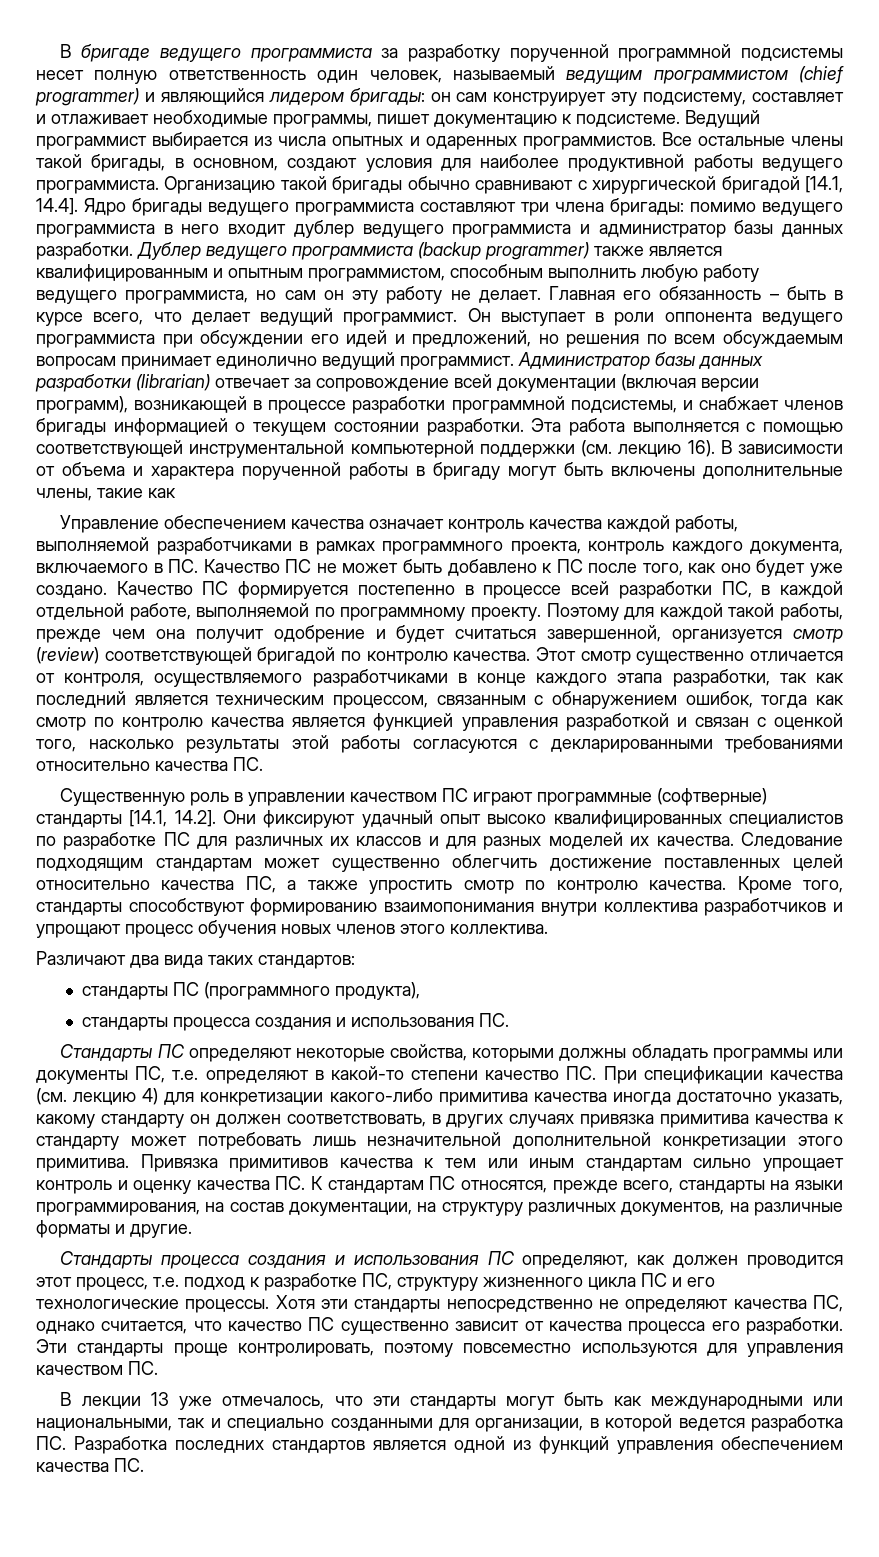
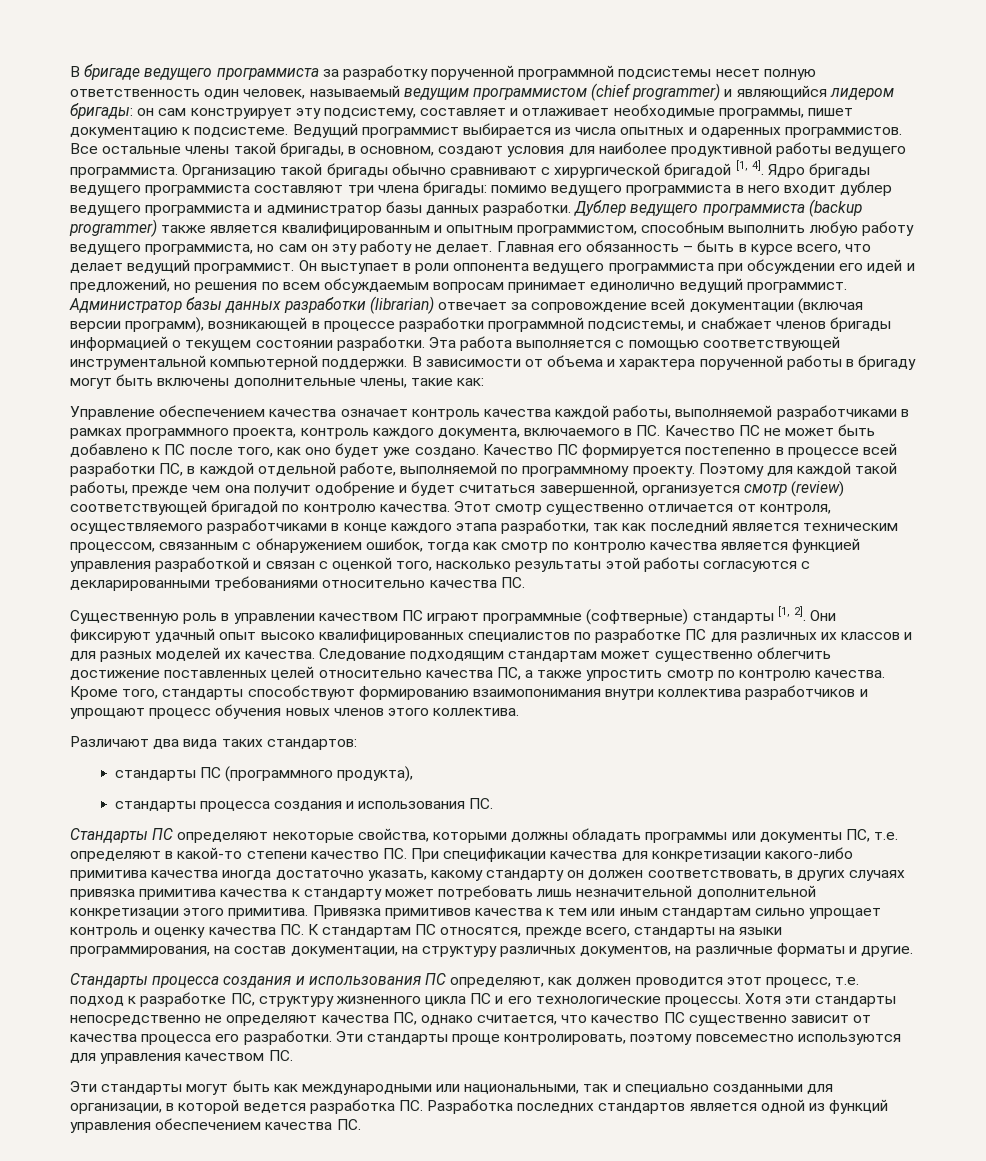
[805,176,844,193] [36,198,78,215] [14.1, 14.4]. -> [735,160,764,175] [1, 4].
[479,440,715,458] поддержки (см. лекцию 16). -> [322,359,408,370] поддержки.
[148,488,176,498] как -> [457,378,485,386] как:
[129,810,216,827] [14.1, 14.2]. -> [777,606,807,621] [1, 2].
[36,1088,159,1105] (см. лекцию 4) -> (618, 855) none
[60,1392,400,1410] В лекции 13 уже отмечалось, что эти -> [70,1081,97,1092] Эти

